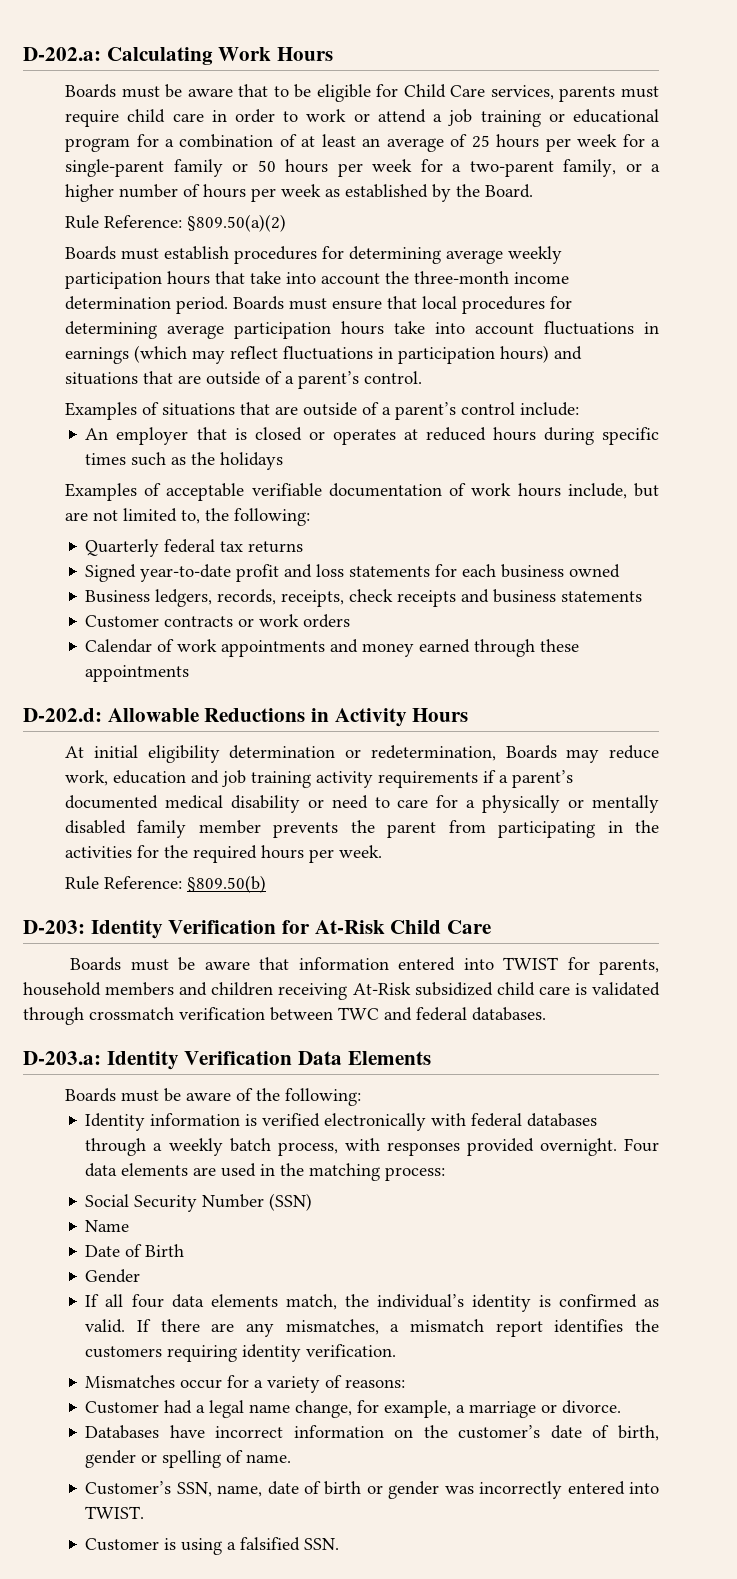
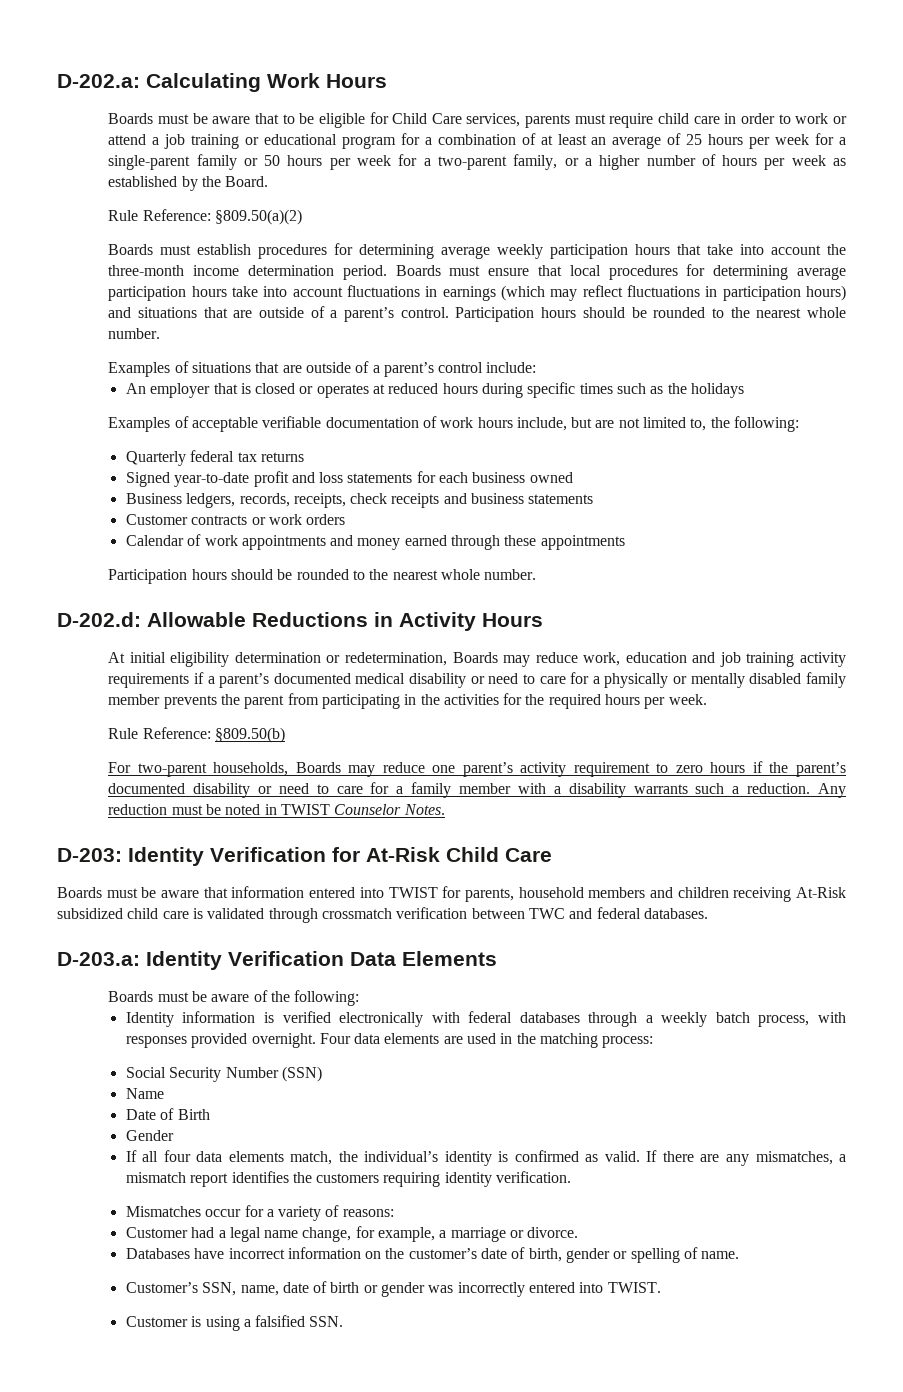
(423, 377) none -> [455,307,847,322] [108,328,161,339] Participation hours should be rounded to the nearest whole number.
(190, 673) none -> [108,569,537,584] // Participation hours should be rounded to the nearest whole number.
(267, 884) none -> [108,761,847,777] [108,782,846,798] [108,804,445,815] // For two-parent households, Boards may reduce one parent’s activity requirement to zero hours if the parent’s documented disability or need to care for a family member with a disability warrants such a reduction. Any reduction must be noted in TWIST Counselor Notes.

